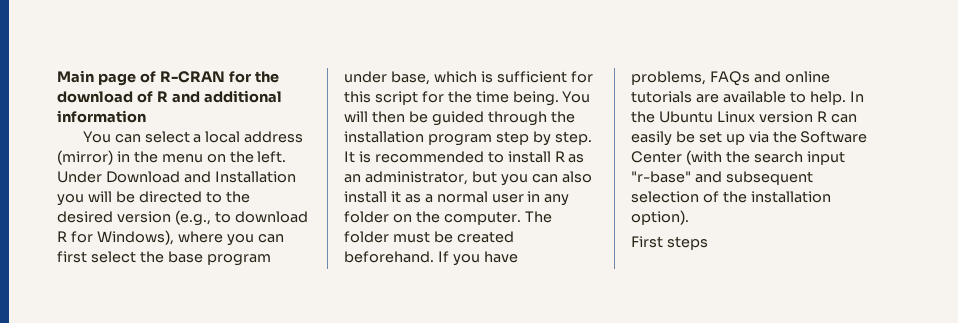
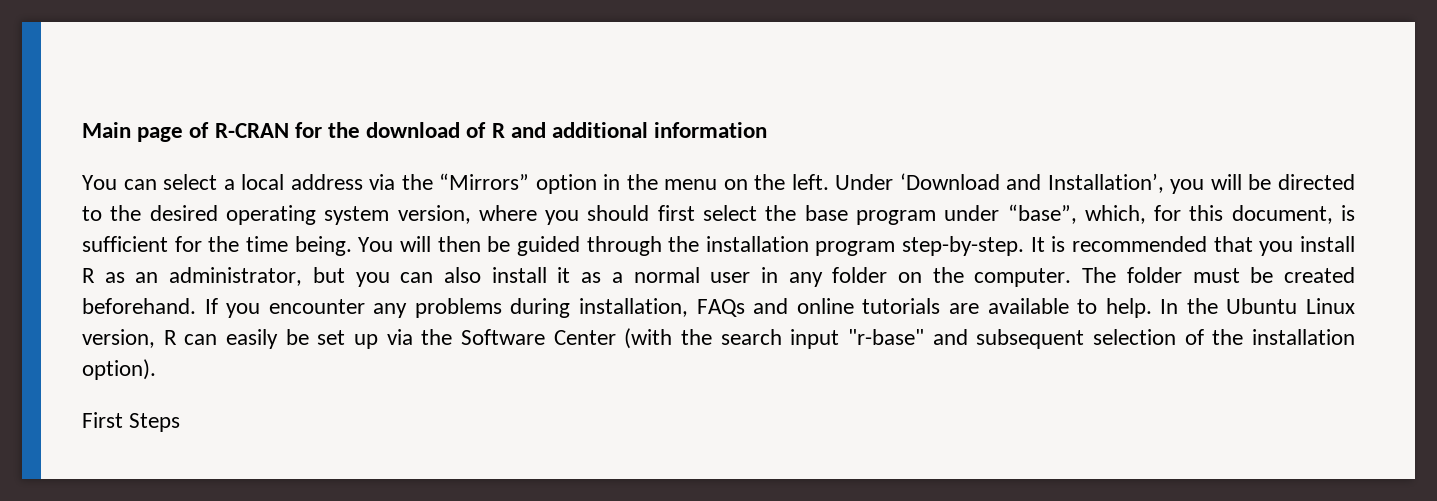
[57,150,113,165] (mirror) -> [369,173,597,194] via the “Mirrors” option
[105,171,296,183] Download and Installation -> [899,173,1164,193] ‘Download and Installation’,
[116,210,308,226] [57,230,174,245] version (e.g., to download R for Windows), -> [225,205,471,225] operating system version,
[257,234,284,243] can -> [587,205,650,221] should
[390,71,593,85] [344,91,418,105] base, which is sufficient for this script -> [1007,204,1355,224] [82,236,168,252] “base”, which, for this document, is sufficient
[495,131,592,146] step by step. -> [902,236,1025,256] step-by-step.
[487,151,504,163] to -> [1213,236,1294,256] that you
[483,251,518,263] [631,71,706,85] have problems, -> [268,298,689,318] encounter any problems during installation,
[758,111,813,123] version -> [82,329,155,348] version,
[666,236,708,250] steps -> [129,413,181,432] Steps

